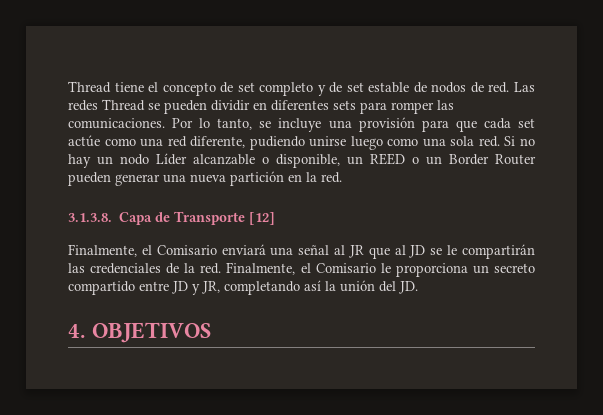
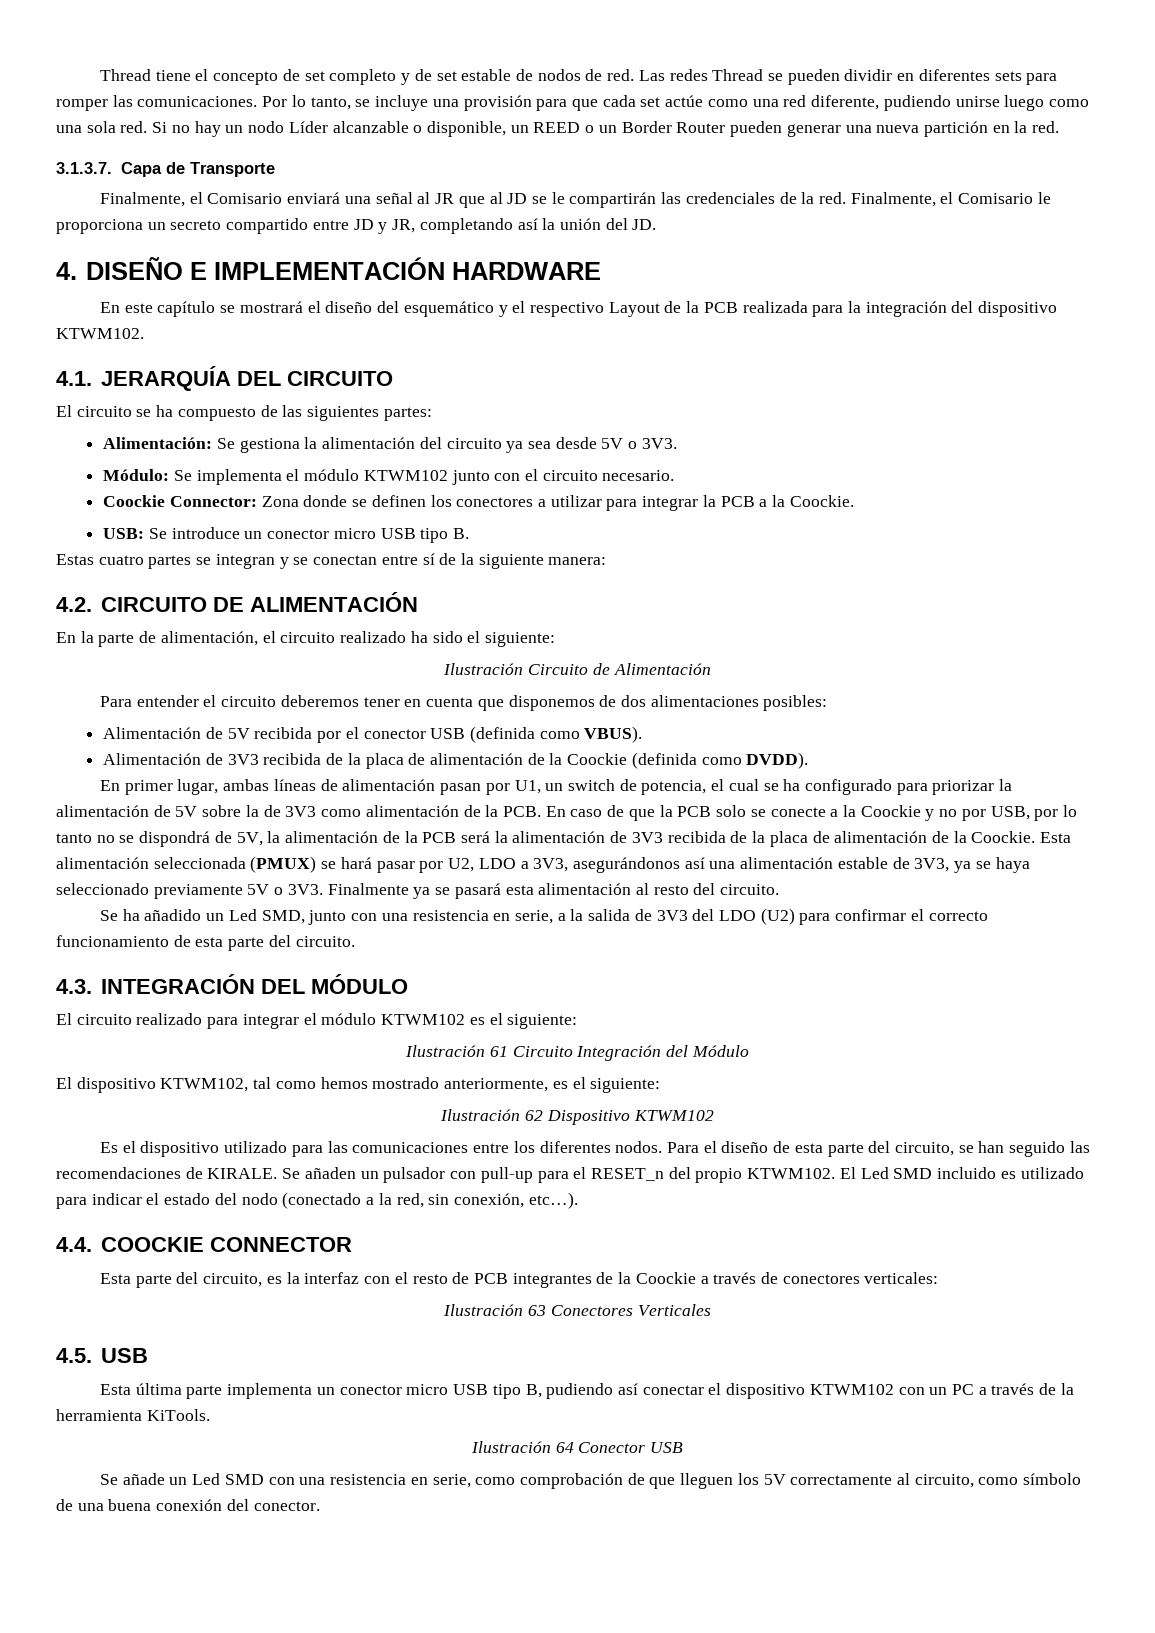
[68,213,112,222] 3.1.3.8. -> [56,162,112,174] 3.1.3.7.
[249,212,276,225] [12] -> (275, 169) none
[92,322,212,343] OBJETIVOS -> [85,257,601,280] [99,301,1058,317] [56,328,144,339] [56,366,393,391] [56,405,432,421] [103,437,677,453] [103,469,675,485] [103,495,854,511] [103,527,470,543] [56,553,607,569] [56,592,418,612] [56,631,555,647] [443,663,711,675] [99,695,828,711] [103,726,643,743] [103,752,809,769] [99,779,1013,795] [56,805,1078,821] [56,831,1072,847] [56,856,1030,873] [56,883,780,899] [99,908,988,925] [56,935,355,951] [56,974,408,994] [56,1013,578,1029] [405,1045,749,1061] [56,1077,661,1093] [440,1109,714,1125] [99,1141,1090,1157] [56,1167,1084,1183] [56,1192,578,1209] [56,1237,352,1252] [99,1272,939,1288] [443,1304,711,1316] [56,1348,148,1363] [99,1383,1074,1399] [56,1409,210,1421] [470,1441,684,1453] [99,1473,1082,1489] [56,1499,320,1511] DISEÑO E IMPLEMENTACIÓN HARDWARE // En este capítulo se mostrará el diseño del esquemático y el respectivo Layout de la PCB realizada para la integración del dispositivo KTWM102. // 4.1. JERARQUÍA DEL CIRCUITO // El circuito se ha compuesto de las siguientes partes: // Alimentación: Se gestiona la alimentación del circuito ya sea desde 5V o 3V3. // Módulo: Se implementa el módulo KTWM102 junto con el circuito necesario. // Coockie Connector: Zona donde se definen los conectores a utilizar para integrar la PCB a la Coockie. // USB: Se introduce un conector micro USB tipo B. // Estas cuatro partes se integran y se conectan entre sí de la siguiente manera: // 4.2. CIRCUITO DE ALIMENTACIÓN // En la parte de alimentación, el circuito realizado ha sido el siguiente: // Ilustración Circuito de Alimentación // Para entender el circuito deberemos tener en cuenta que disponemos de dos alimentaciones posibles: // Alimentación de 5V recibida por el conector USB (definida como VBUS). // Alimentación de 3V3 recibida de la placa de alimentación de la Coockie (definida como DVDD). // En primer lugar, ambas líneas de alimentación pasan por U1, un switch de potencia, el cual se ha configurado para priorizar la alimentación de 5V sobre la de 3V3 como alimentación de la PCB. En caso de que la PCB solo se conecte a la Coockie y no por USB, por lo tanto no se dispondrá de 5V, la alimentación de la PCB será la alimentación de 3V3 recibida de la placa de alimentación de la Coockie. Esta alimentación seleccionada (PMUX) se hará pasar por U2, LDO a 3V3, asegurándonos así una alimentación estable de 3V3, ya se haya seleccionado previamente 5V o 3V3. Finalmente ya se pasará esta alimentación al resto del circuito. // Se ha añadido un Led SMD, junto con una resistencia en serie, a la salida de 3V3 del LDO (U2) para confirmar el correcto funcionamiento de esta parte del circuito. // 4.3. INTEGRACIÓN DEL MÓDULO // El circuito realizado para integrar el módulo KTWM102 es el siguiente: // Ilustración 61 Circuito Integración del Módulo // El dispositivo KTWM102, tal como hemos mostrado anteriormente, es el siguiente: // Ilustración 62 Dispositivo KTWM102 // Es el dispositivo utilizado para las comunicaciones entre los diferentes nodos. Para el diseño de esta parte del circuito, se han seguido las recomendaciones de KIRALE. Se añaden un pulsador con pull-up para el RESET_n del propio KTWM102. El Led SMD incluido es utilizado para indicar el estado del nodo (conectado a la red, sin conexión, etc…). // 4.4. COOCKIE CONNECTOR // Esta parte del circuito, es la interfaz con el resto de PCB integrantes de la Coockie a través de conectores verticales: // Ilustración 63 Conectores Verticales // 4.5. USB // Esta última parte implementa un conector micro USB tipo B, pudiendo así conectar el dispositivo KTWM102 con un PC a través de la herramienta KiTools. // Ilustración 64 Conector USB // Se añade un Led SMD con una resistencia en serie, como comprobación de que lleguen los 5V correctamente al circuito, como símbolo de una buena conexión del conector.

